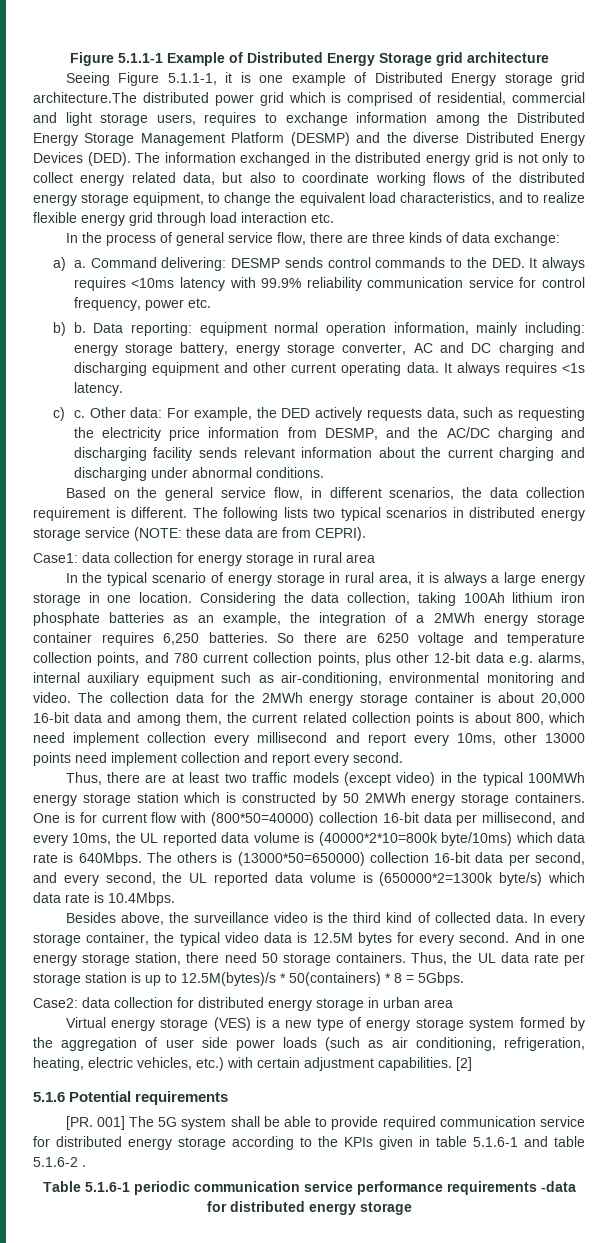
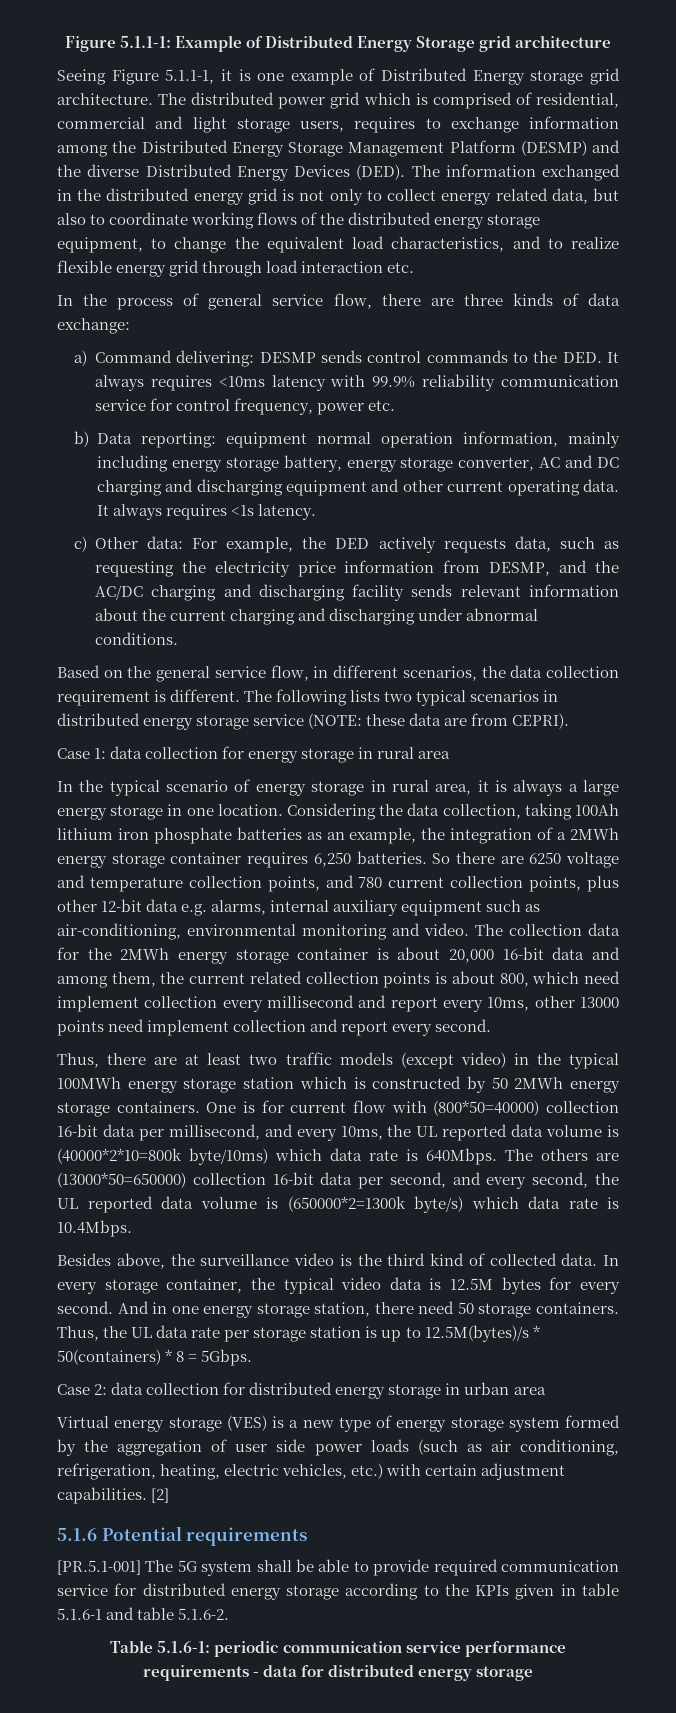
[69,52,163,66] Figure 5.1.1-1 -> [64,36,171,52] Figure 5.1.1-1:
[33,92,137,103] architecture.The -> [57,93,187,105] architecture. The
[73,260,86,268] a. -> (88, 358) none
[73,322,86,333] b. -> (90, 439) none
[525,322,585,336] including: -> [96,455,168,472] including
[73,410,85,418] c. -> (88, 544) none
[33,553,78,563] Case1: -> [57,748,107,759] Case 1:
[222,852,233,863] is -> [596,1153,619,1161] are
[33,998,78,1008] Case2: -> [57,1384,108,1395] Case 2:
[65,1116,125,1130] [PR. 001] -> [57,1560,141,1575] [PR.5.1-001]
[33,1157,86,1167] 5.1.6-2 . -> [178,1608,230,1620] 5.1.6-2.
[84,1182,130,1192] 5.1.6-1 -> [157,1641,211,1653] 5.1.6-1:
[540,1181,576,1192] -data -> [252,1665,297,1677] - data

